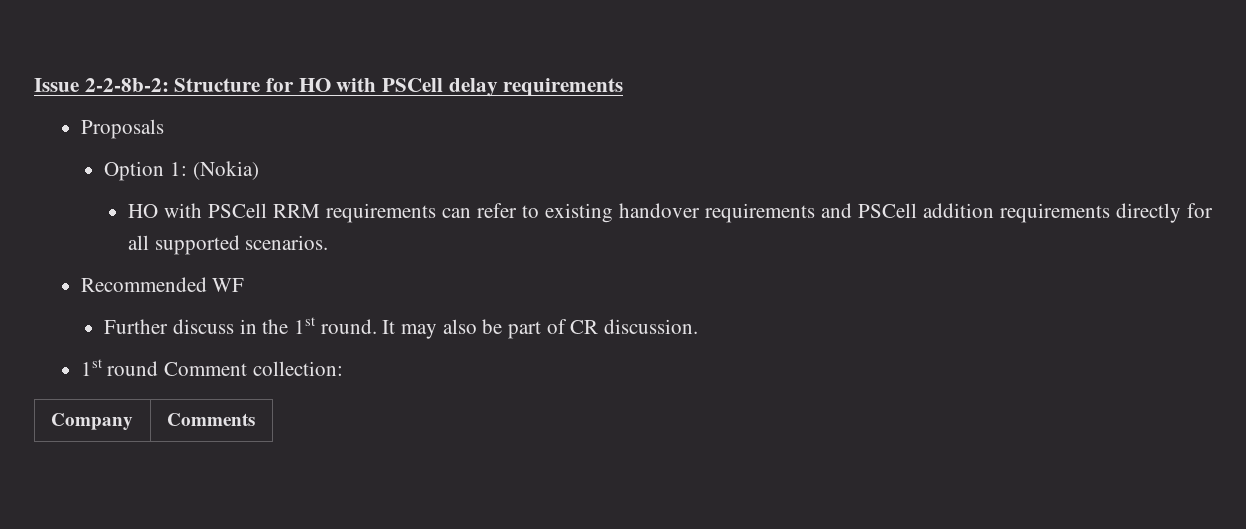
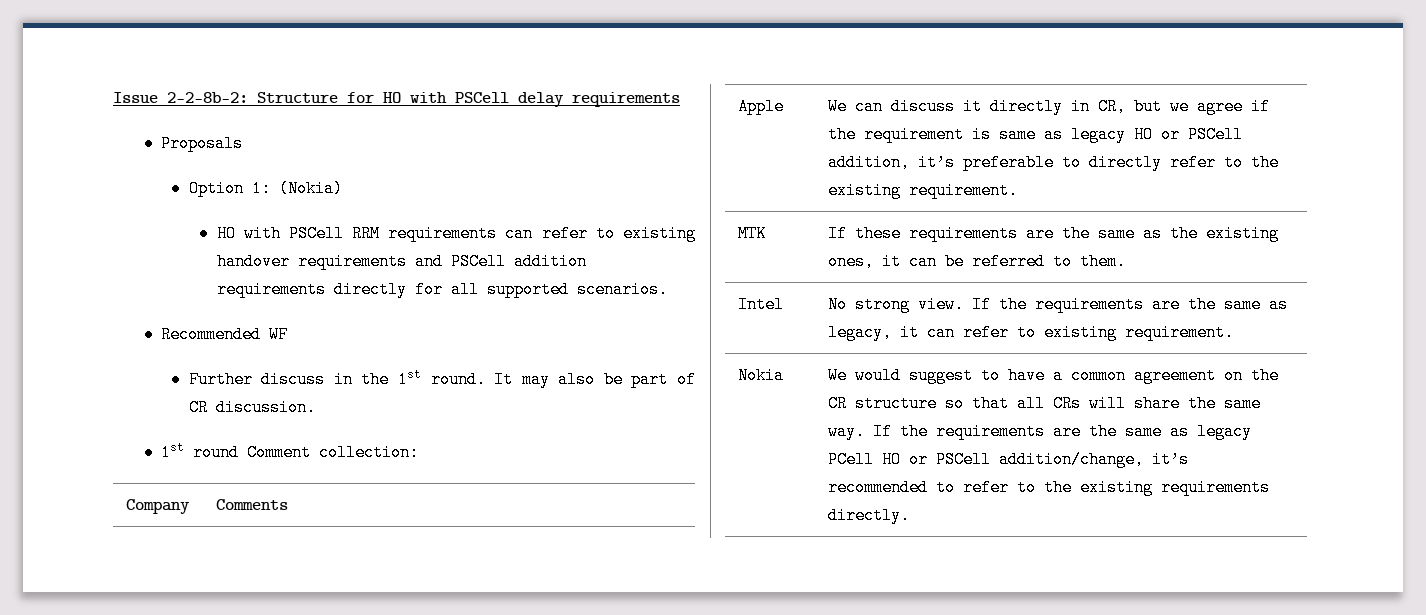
(255, 419) none -> [738,98,785,115] [828,98,1271,115] [828,126,1244,143] [828,154,1280,171] [828,182,1019,199] [738,225,767,242] [828,225,1280,242] [828,253,1127,270] [738,296,785,313] [828,296,1289,313] [828,324,1235,341] [738,367,785,384] [828,367,1280,384] [828,395,1262,412] [828,423,1253,440] [828,451,1190,468] [828,479,1271,496] [828,507,911,524] // Apple | We can discuss it directly in CR, but we agree if the requirement is same as legacy HO or PSCell addition, it’s preferable to directly refer to the existing requirement. // MTK | If these requirements are the same as the existing ones, it can be referred to them. // Intel | No strong view. If the requirements are the same as legacy, it can refer to existing requirement. // Nokia | We would suggest to have a common agreement on the CR structure so that all CRs will share the same way. If the requirements are the same as legacy PCell HO or PSCell addition/change, it’s recommended to refer to the existing requirements directly.

